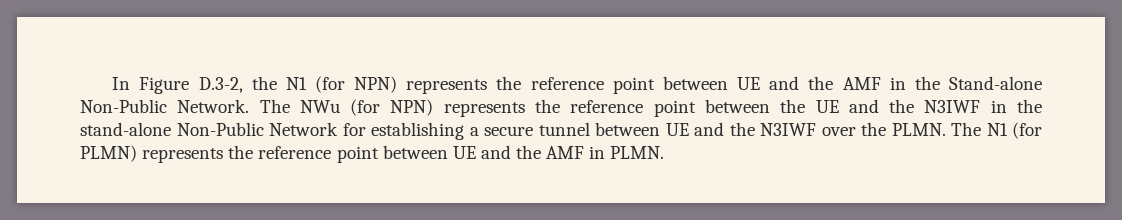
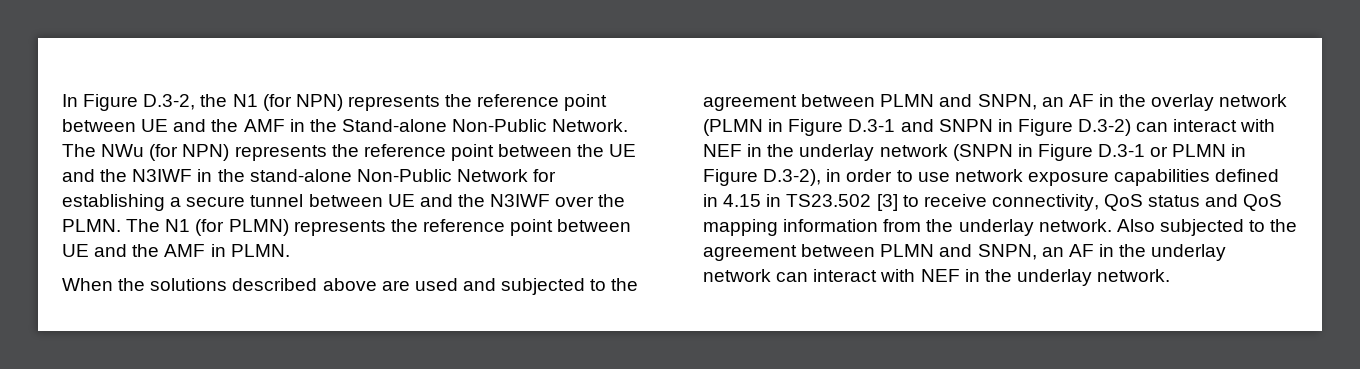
(665, 152) none -> [62,278,639,295] [703,94,1288,111] [703,119,1276,136] [703,144,1247,161] [703,169,1280,186] [703,194,1283,211] [703,219,1298,236] [703,244,1227,261] [703,269,1171,286] // When the solutions described above are used and subjected to the agreement between PLMN and SNPN, an AF in the overlay network (PLMN in Figure D.3-1 and SNPN in Figure D.3-2) can interact with NEF in the underlay network (SNPN in Figure D.3-1 or PLMN in Figure D.3-2), in order to use network exposure capabilities defined in 4.15 in TS23.502 [3] to receive connectivity, QoS status and QoS mapping information from the underlay network. Also subjected to the agreement between PLMN and SNPN, an AF in the underlay network can interact with NEF in the underlay network.

